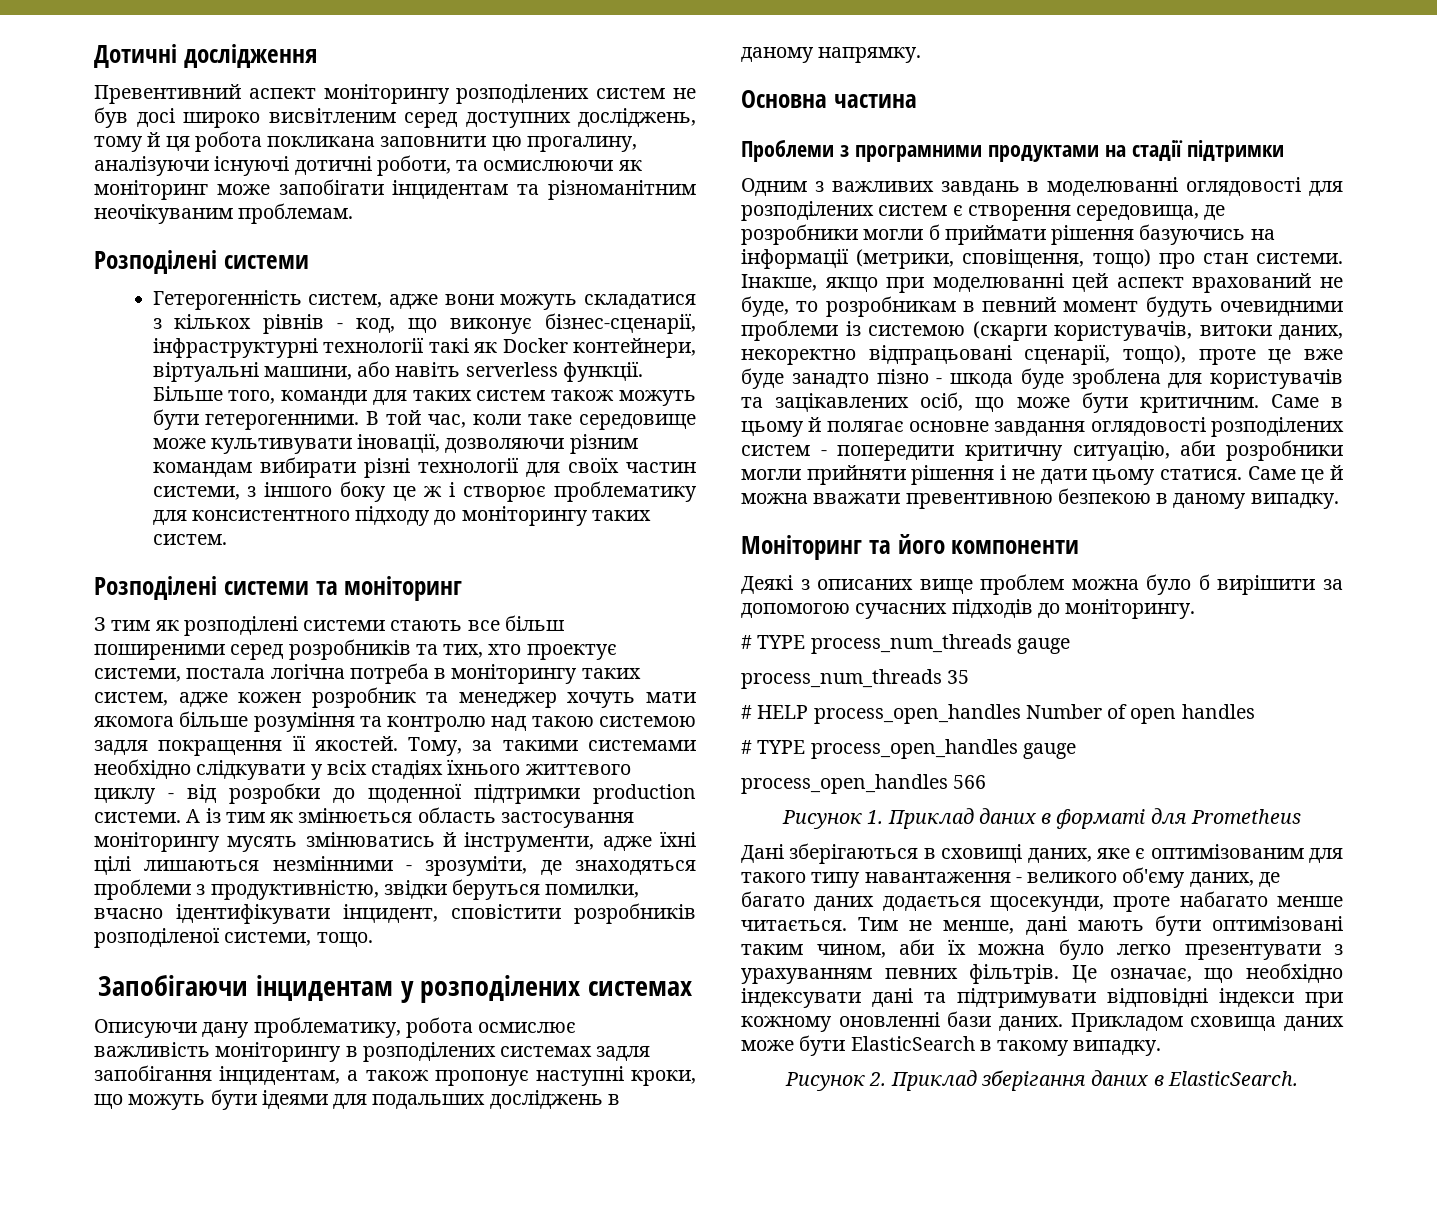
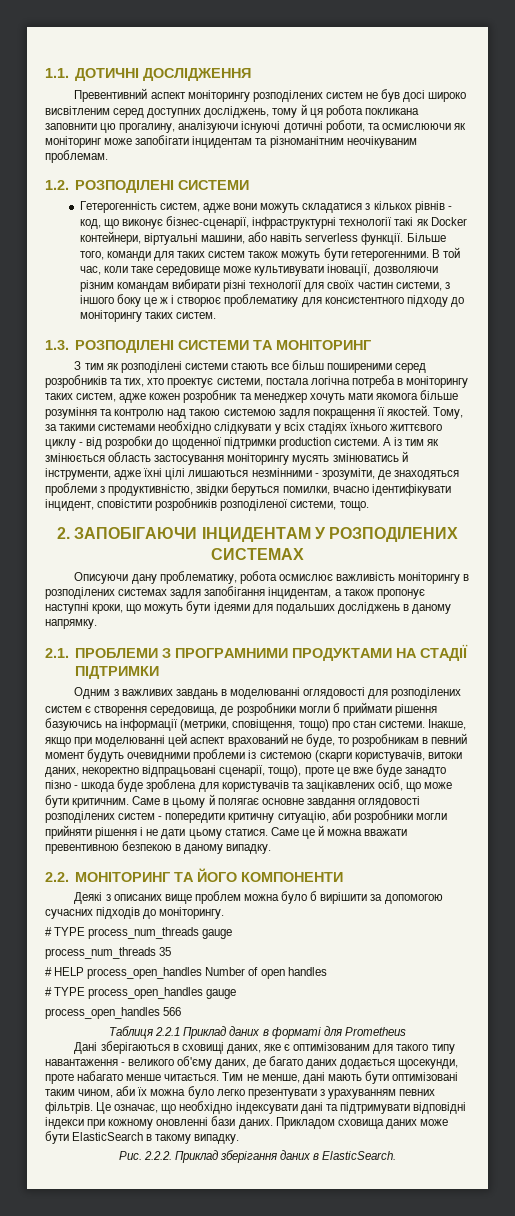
[94,44,317,68] Дотичні дослідження -> [45,68,251,81] 1.1. ДОТИЧНІ ДОСЛІДЖЕННЯ
[94,250,309,274] Розподілені системи -> [45,180,249,193] 1.2. РОЗПОДІЛЕНІ СИСТЕМИ
[94,576,463,601] Розподілені системи та моніторинг -> [45,340,371,353] 1.3. РОЗПОДІЛЕНІ СИСТЕМИ ТА МОНІТОРИНГ
[98,975,692,1003] Запобігаючи інцидентам у розподілених системах -> [56,527,459,542] [211,548,304,560] 2. ЗАПОБІГАЮЧИ ІНЦИДЕНТАМ У РОЗПОДІЛЕНИХ СИСТЕМАХ
[741,90,917,108] [741,140,1284,162] Основна частина // Проблеми з програмними продуктами на стадії підтримки -> [45,644,468,661] [74,666,159,679] 2.1. ПРОБЛЕМИ З ПРОГРАМНИМИ ПРОДУКТАМИ НА СТАДІЇ ПІДТРИМКИ
[741,534,1080,560] Моніторинг та його компоненти -> [45,868,343,882] 2.2. МОНІТОРИНГ ТА ЙОГО КОМПОНЕНТИ
[782,810,884,829] Рисунок 1. -> [109,1026,181,1039] Таблиця 2.2.1
[785,1072,887,1091] Рисунок 2. -> [118,1151,172,1160] Рис. 2.2.2.

